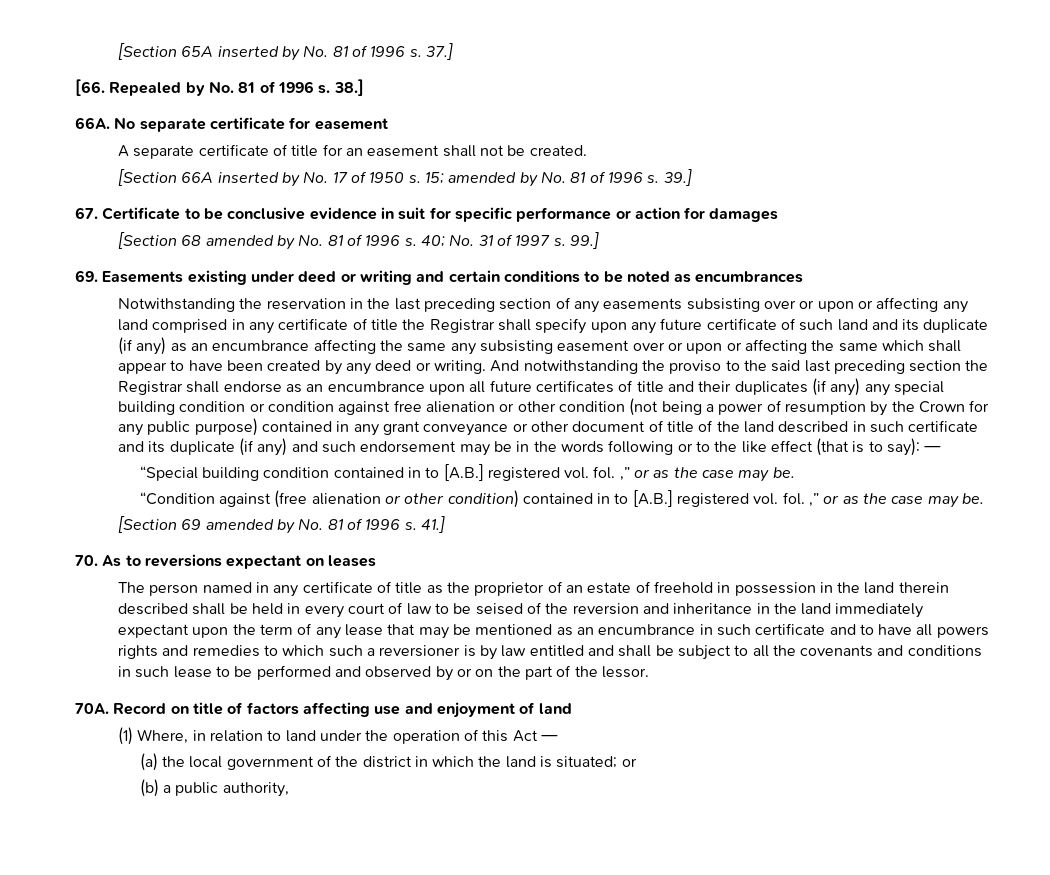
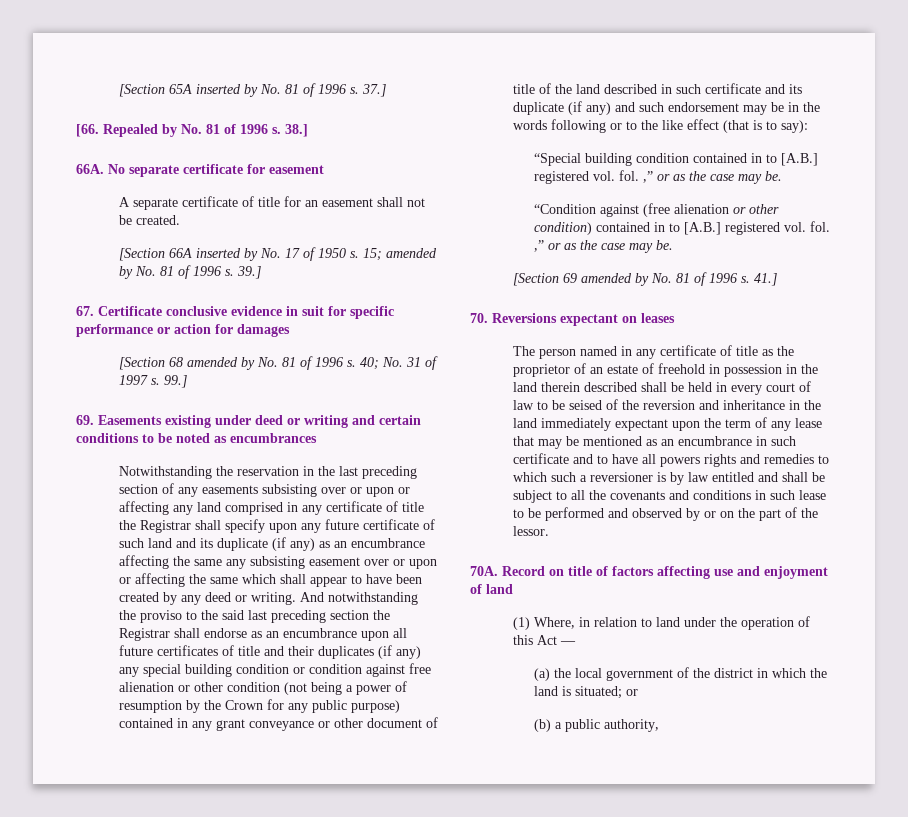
[184,208,223,220] to be -> (162, 311) none
[924,446,942,452] — -> (808, 126) none
[102,554,222,567] As to reversions -> [492,313,557,323] Reversions

